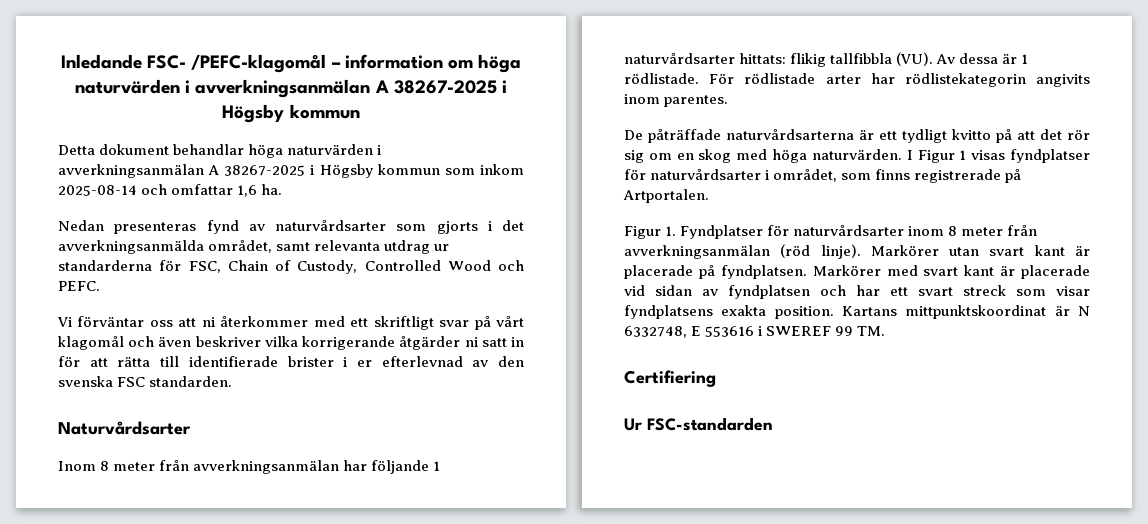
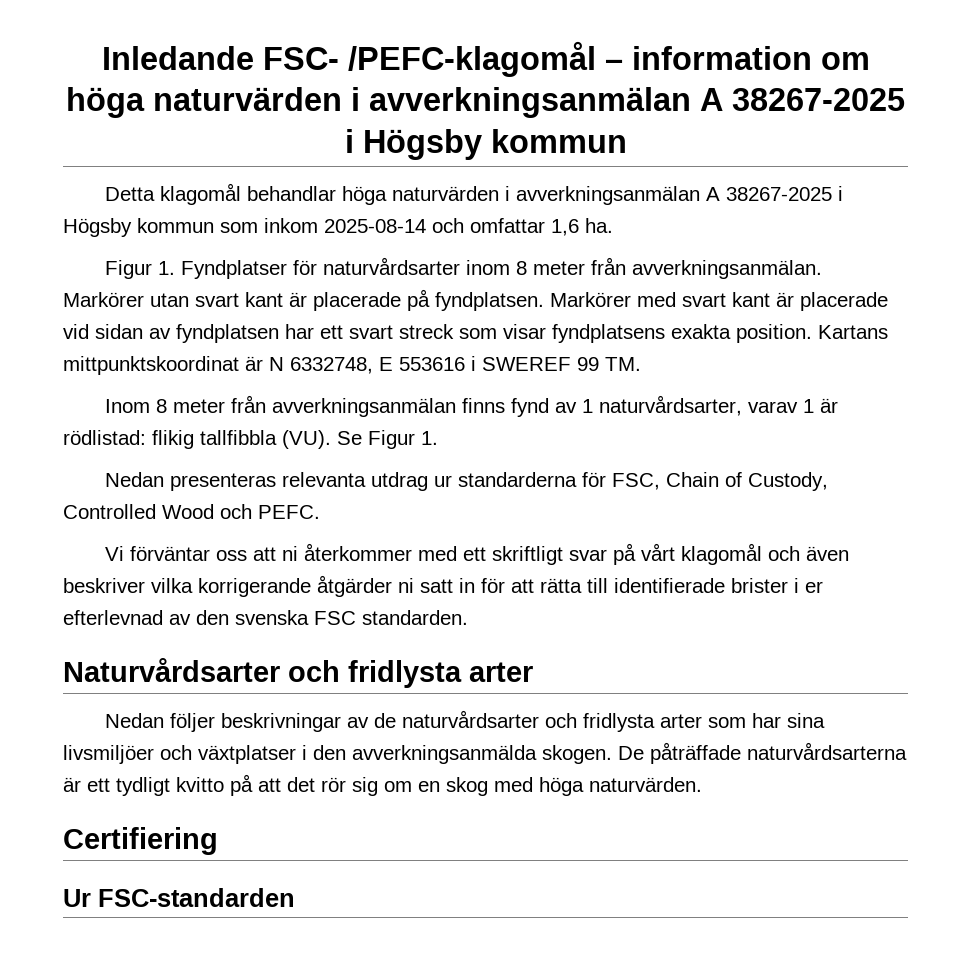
[99,144,170,155] dokument -> [159,183,241,205] klagomål
[58,220,524,234] [58,240,311,254] Nedan presenteras fynd av naturvårdsarter som gjorts i det avverkningsanmälda området, samt -> [104,257,822,279] [63,289,888,311] [63,324,888,343] [63,356,641,375] [104,395,838,417] [63,430,438,449] [104,472,276,491] Figur 1. Fyndplatser för naturvårdsarter inom 8 meter från avverkningsanmälan. Markörer utan svart kant är placerade på fyndplatsen. Markörer med svart kant är placerade vid sidan av fyndplatsen har ett svart streck som visar fyndplatsens exakta position. Kartans mittpunktskoordinat är N 6332748, E 553616 i SWEREF 99 TM. // Inom 8 meter från avverkningsanmälan finns fynd av 1 naturvårdsarter, varav 1 är rödlistad: flikig tallfibbla (VU). Se Figur 1. // Nedan presenteras
[58,460,441,474] [624,52,1029,67] [624,73,1090,87] [624,94,729,107] // Inom 8 meter från avverkningsanmälan har följande 1 naturvårdsarter hittats: flikig tallfibbla (VU). Av dessa är 1 rödlistade. För rödlistade arter har rödlistekategorin angivits inom parentes. // -> [288,660,533,688] [104,710,825,732] [63,745,612,764] och fridlysta arter // Nedan följer beskrivningar av de naturvårdsarter och fridlysta arter som har sina livsmiljöer och växtplatser i den avverkningsanmälda skogen.
[906,149,1090,163] [624,169,1022,183] [623,189,709,203] [624,225,1038,239] [624,244,1090,259] [624,265,1090,279] [624,285,1090,299] [624,305,1090,319] [624,326,886,338] I Figur 1 visas fyndplatser för naturvårdsarter i området, som finns registrerade på Artportalen. // Figur 1. Fyndplatser för naturvårdsarter inom 8 meter från avverkningsanmälan (röd linje). Markörer utan svart kant är placerade på fyndplatsen. Markörer med svart kant är placerade vid sidan av fyndplatsen och har ett svart streck som visar fyndplatsens exakta position. Kartans mittpunktskoordinat är N 6332748, E 553616 i SWEREF 99 TM. -> (702, 784) none

